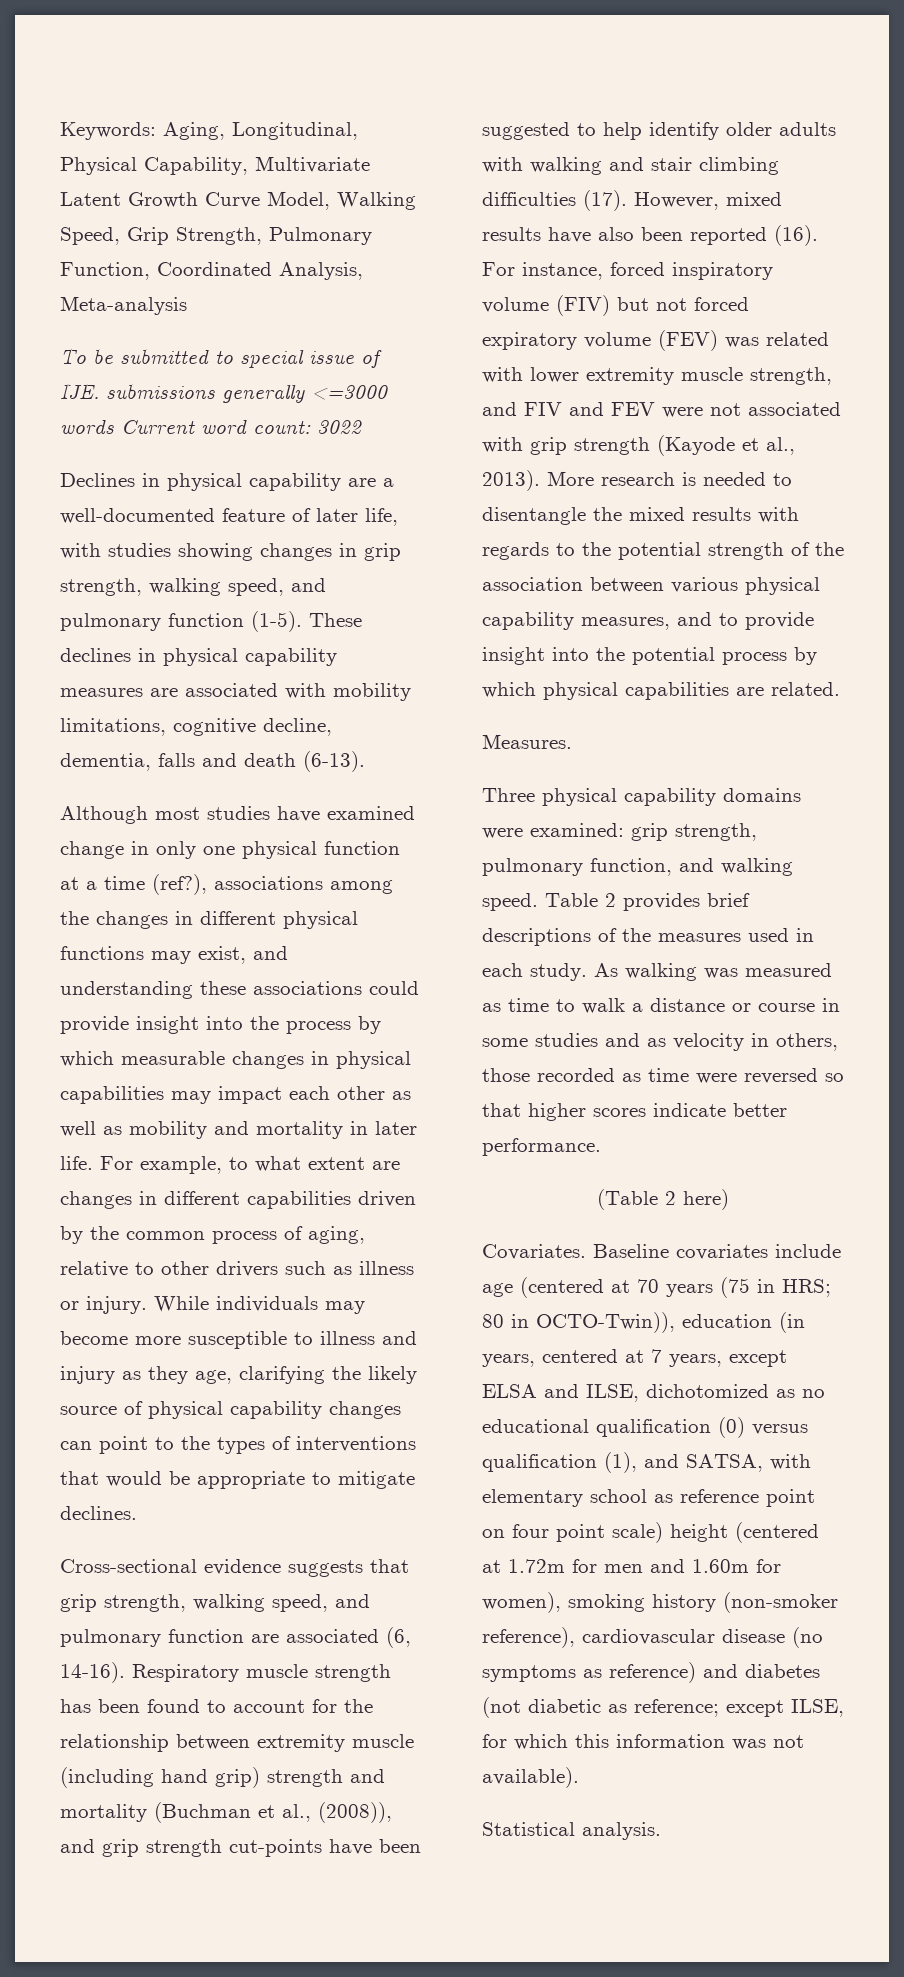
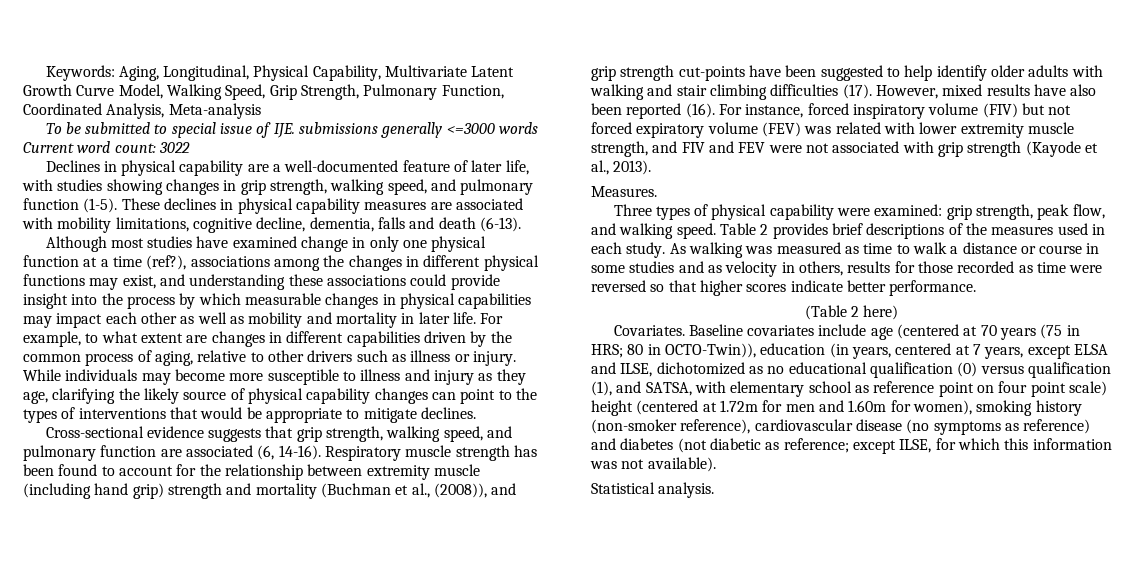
[547,471,792,486] [482,507,799,525] [482,542,844,560] [482,577,820,595] [482,612,814,630] [482,647,817,665] [482,682,840,700] More research is needed to disentangle the mixed results with regards to the potential strength of the association between various physical capability measures, and to provide insight into the potential process by which physical capabilities are related. -> (652, 167) none
[542,788,801,806] physical capability domains -> [655,204,834,220] types of physical capability
[482,858,672,876] pulmonary function, -> [1037,204,1105,220] peak flow,
(838, 1042) none -> [847,261,915,273] results for

